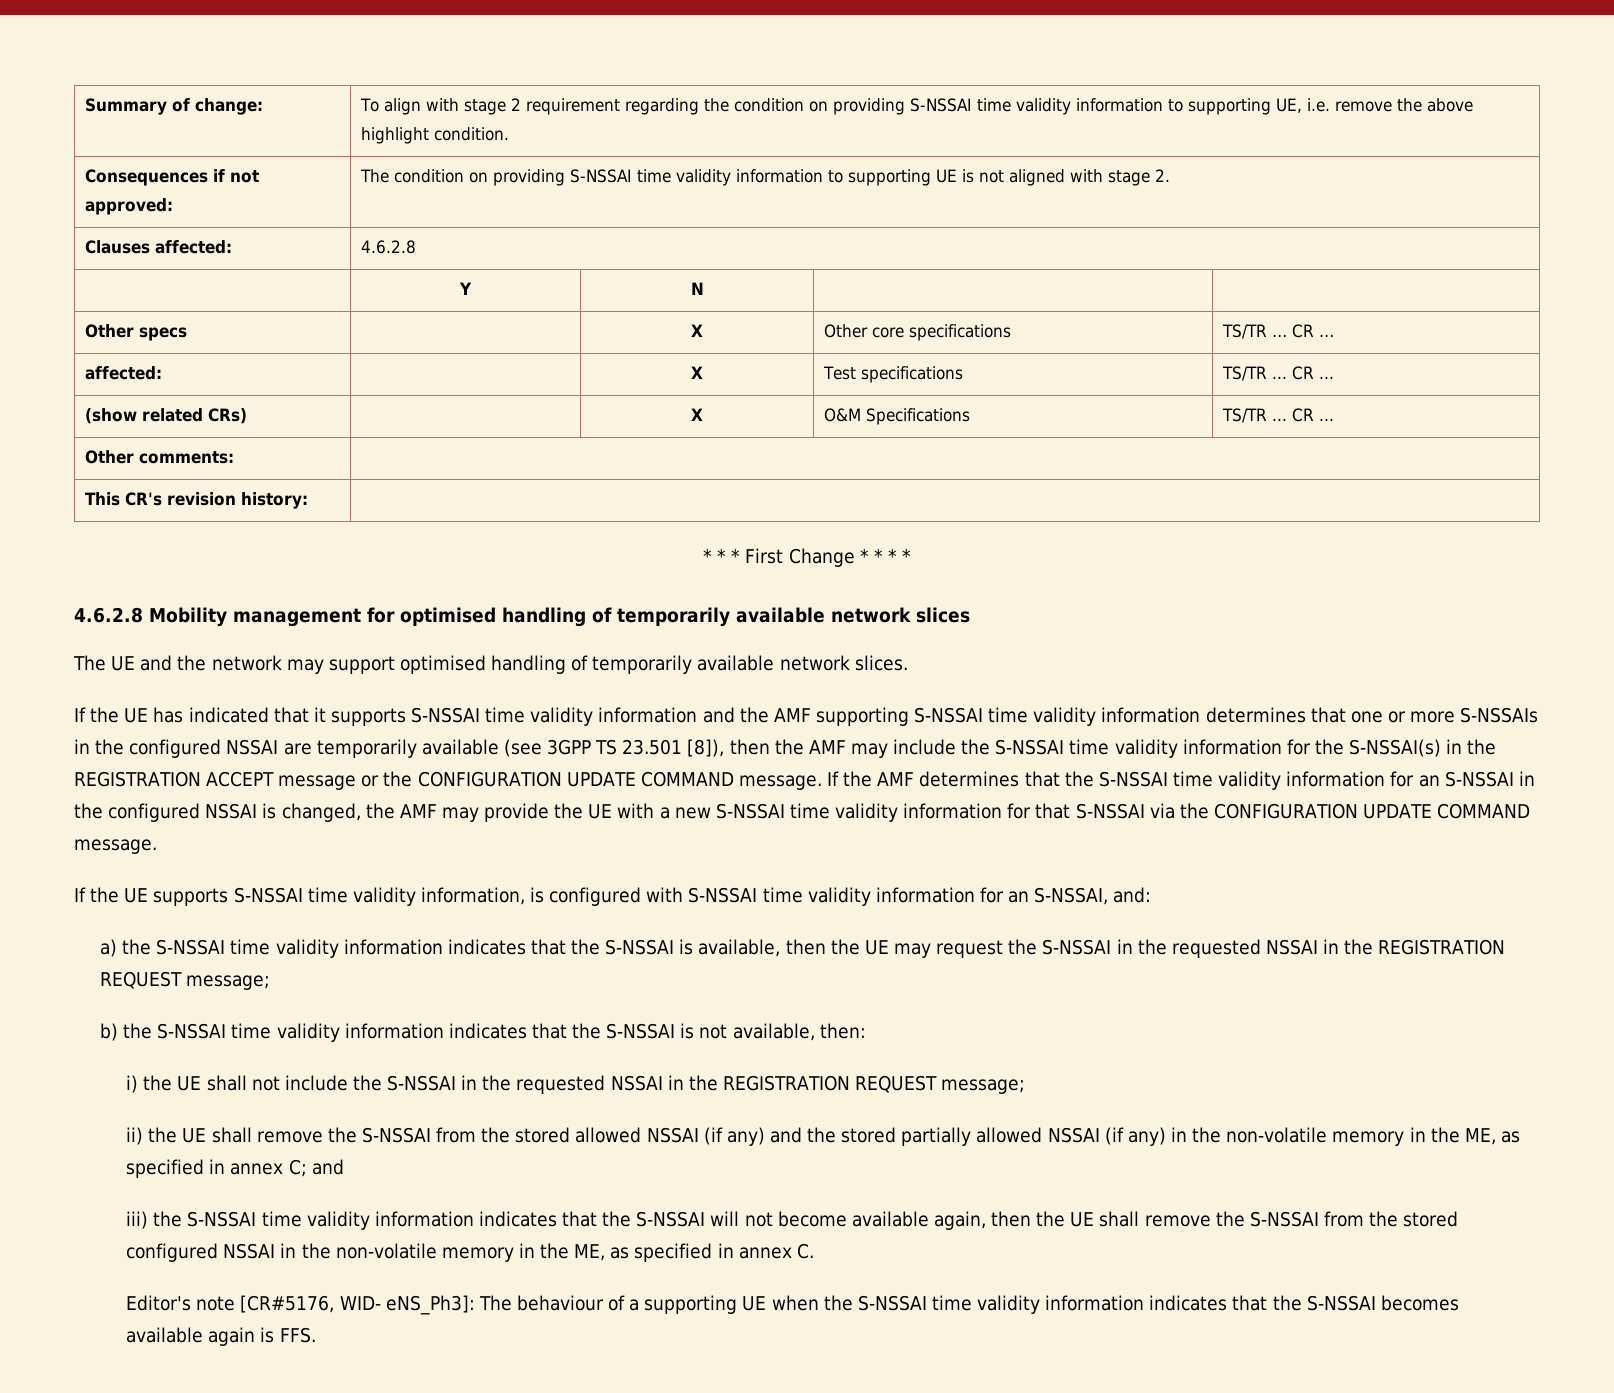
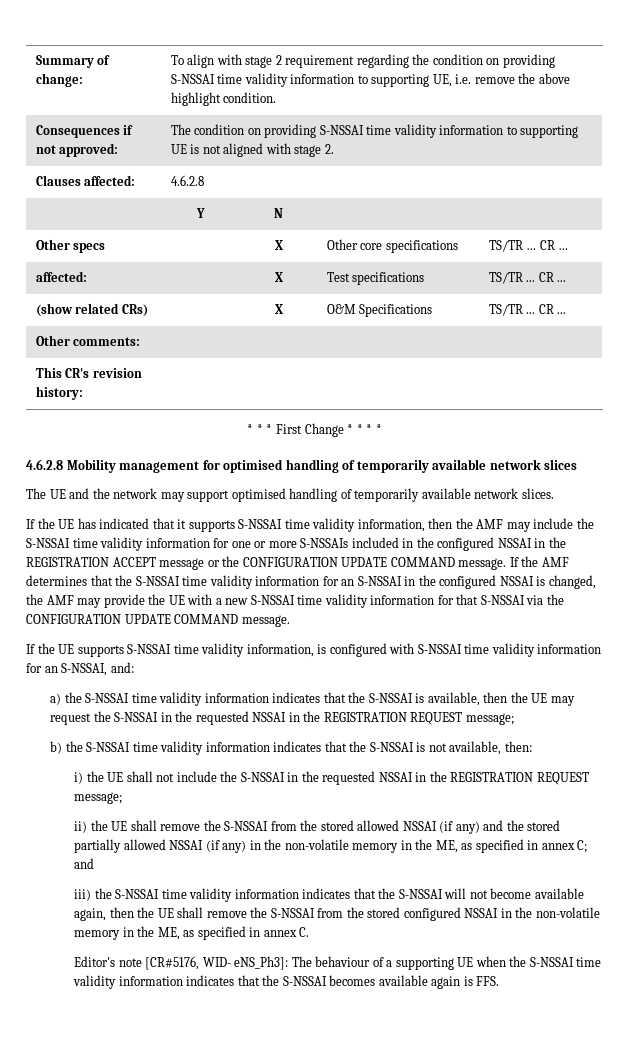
[598,707,1539,726] [74,739,725,758] information and the AMF supporting S-NSSAI time validity information determines that one or more S-NSSAIs in the configured NSSAI are temporarily available (see 3GPP TS 23.501 [8]), -> [357,519,425,532] information,
[1314,739,1442,757] the S-NSSAI(s) -> [231,537,532,551] one or more S-NSSAIs included in the configured NSSAI

